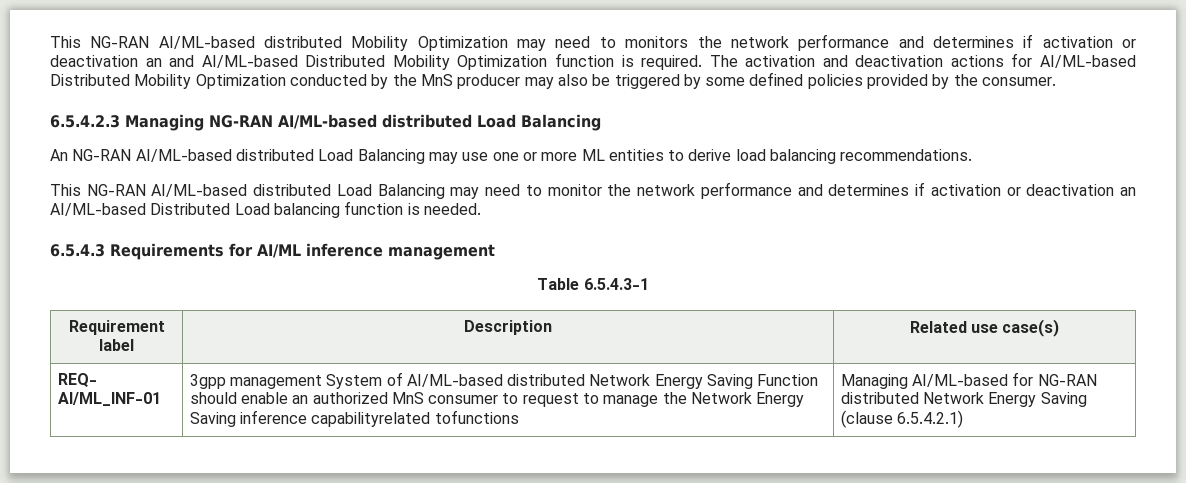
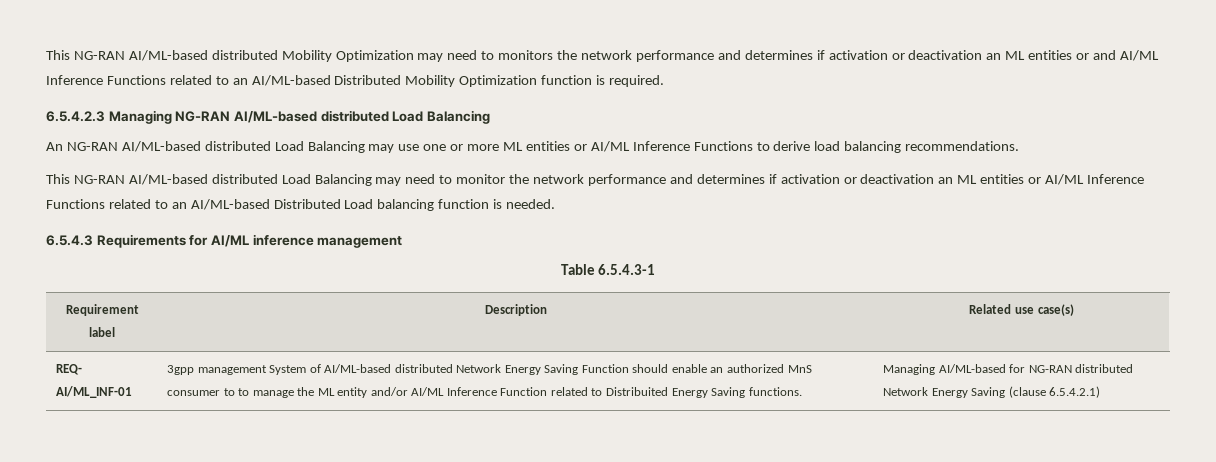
[169,55,195,67] and -> [1005,50,1159,61] [46,75,248,85] ML entities or and AI/ML Inference Functions related to an
[709,53,1136,68] [50,72,1057,89] The activation and deactivation actions for AI/ML-based Distributed Mobility Optimization conducted by the MnS producer may also be triggered by some defined policies provided by the consumer. -> (665, 81) none
(664, 155) none -> [573,141,753,152] or AI/ML Inference Functions
(1136, 191) none -> [957,174,1144,185] [46,199,187,209] ML entities or AI/ML Inference Functions related to an
[522,393,579,407] request -> (235, 392) none
[691,392,805,407] [189,410,519,427] Network Energy Saving inference capabilityrelated tofunctions -> [317,387,802,398] ML entity and/or AI/ML Inference Function related to Distribuited Energy Saving functions.

